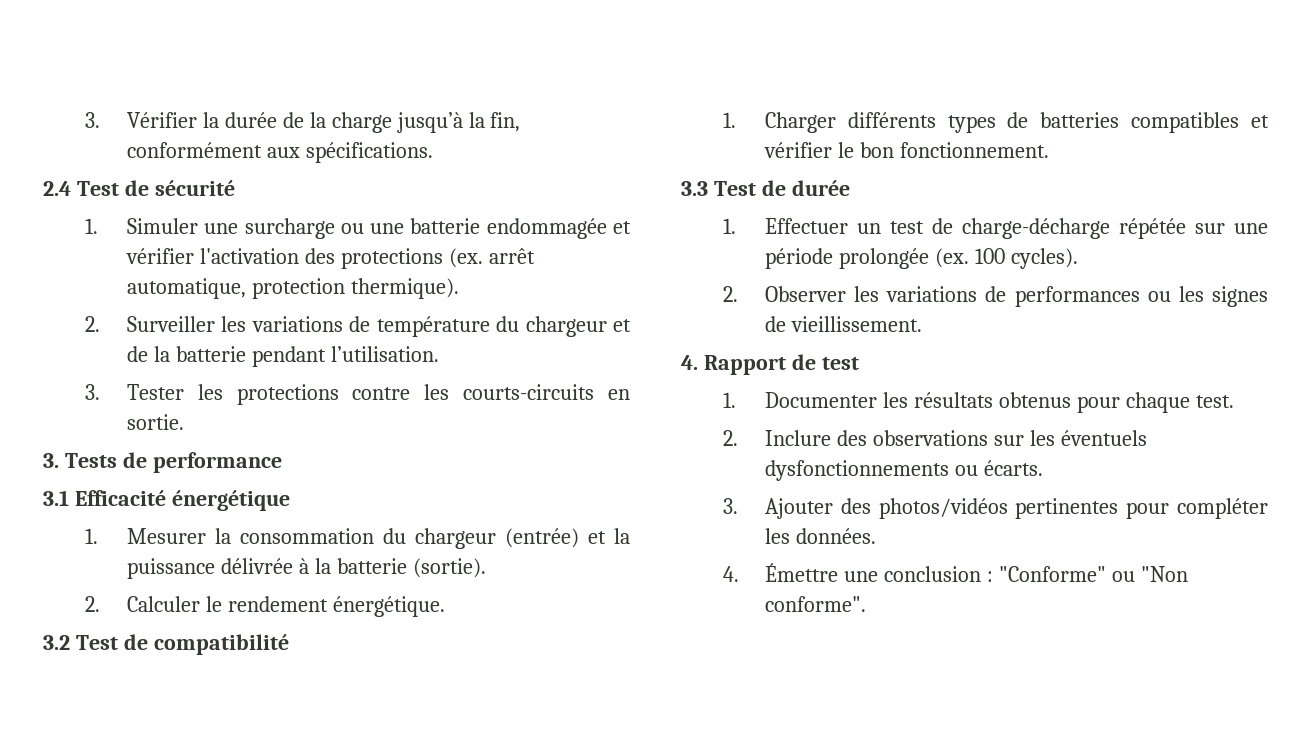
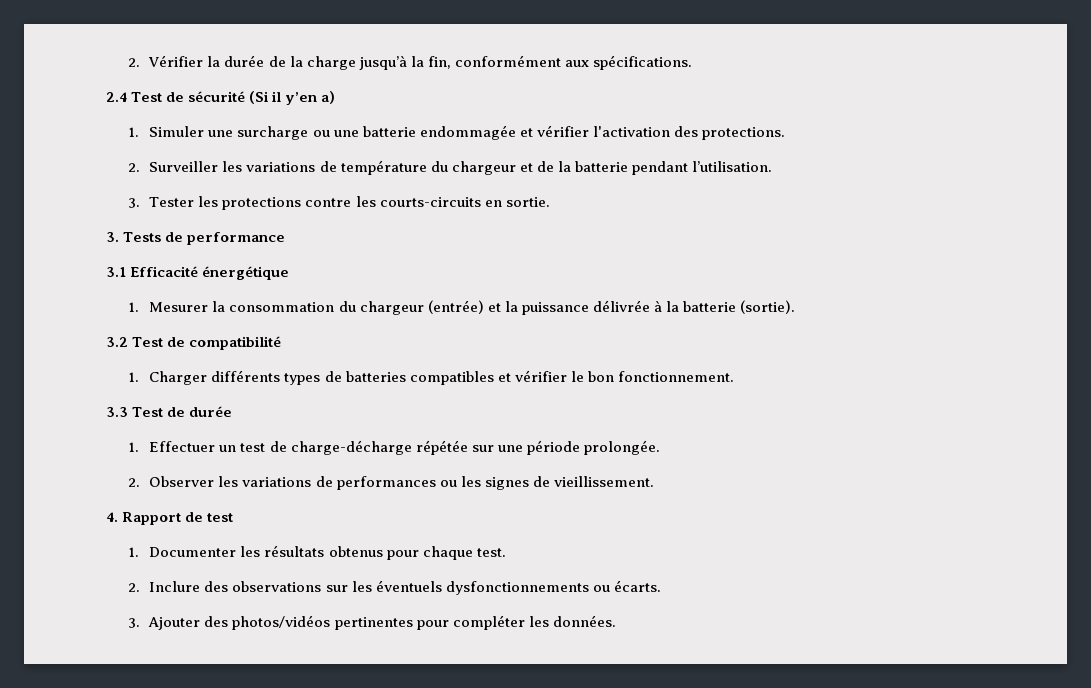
[84,112,100,128] 3. -> [127,58,140,67] 2.
(235, 188) none -> [249,91,336,105] (Si il y’en a)
[340,248,535,269] [126,278,459,299] protections (ex. arrêt automatique, protection thermique). -> [701,127,785,140] protections.
[84,596,445,617] // 2. Calculer le rendement énergétique. -> (796, 307) none
[838,248,1078,269] prolongée (ex. 100 cycles). -> [583,440,660,455] prolongée.
[722,563,1188,582] [764,596,866,612] // 4. Émettre une conclusion : "Conforme" ou "Non conforme". -> (616, 621) none

